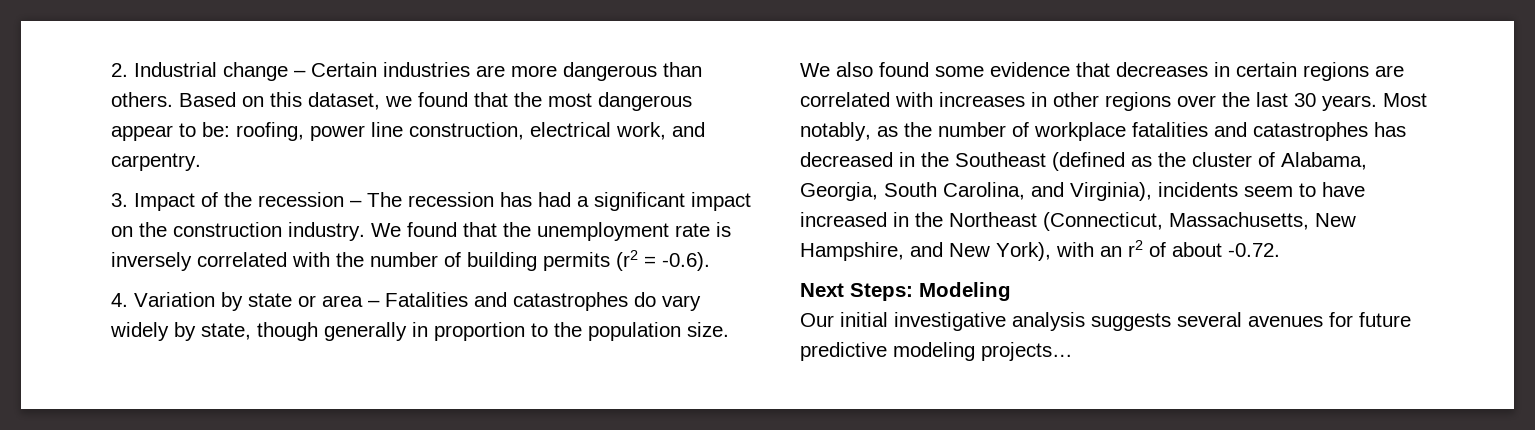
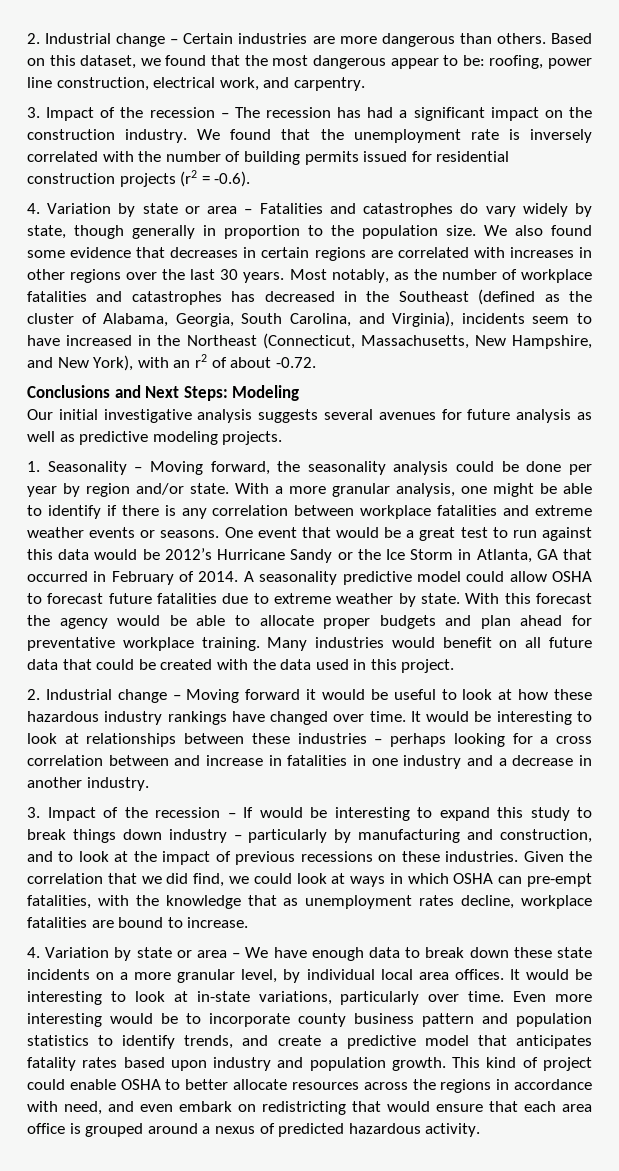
(610, 261) none -> [363,151,510,162] [27,173,176,187] issued for residential construction projects
(1280, 250) none -> [27,385,141,398] Conclusions and
[800,342,1073,361] predictive modeling projects… -> [516,409,592,423] [27,431,283,445] [27,461,592,475] [27,483,592,497] [27,505,593,519] [27,527,593,541] [27,548,592,563] [27,571,593,585] [27,593,592,607] [27,615,592,629] [27,637,592,651] [27,659,455,673] [27,689,592,703] [27,711,592,725] [27,733,593,747] [27,755,593,769] [27,777,149,791] [27,807,592,821] [27,829,592,843] [27,851,592,865] [27,873,592,887] [27,895,592,909] [27,917,249,928] [27,947,592,961] [27,969,592,983] [27,991,592,1005] [27,1013,592,1027] [27,1035,593,1049] [27,1057,592,1071] [27,1079,592,1093] [27,1101,592,1115] [27,1123,481,1137] analysis as well as predictive modeling projects. // 1. Seasonality – Moving forward, the seasonality analysis could be done per year by region and/or state. With a more granular analysis, one might be able to identify if there is any correlation between workplace fatalities and extreme weather events or seasons. One event that would be a great test to run against this data would be 2012’s Hurricane Sandy or the Ice Storm in Atlanta, GA that occurred in February of 2014. A seasonality predictive model could allow OSHA to forecast future fatalities due to extreme weather by state. With this forecast the agency would be able to allocate proper budgets and plan ahead for preventative workplace training. Many industries would benefit on all future data that could be created with the data used in this project. // 2. Industrial change – Moving forward it would be useful to look at how these hazardous industry rankings have changed over time. It would be interesting to look at relationships between these industries – perhaps looking for a cross correlation between and increase in fatalities in one industry and a decrease in another industry. // 3. Impact of the recession – If would be interesting to expand this study to break things down industry – particularly by manufacturing and construction, and to look at the impact of previous recessions on these industries. Given the correlation that we did find, we could look at ways in which OSHA can pre-empt fatalities, with the knowledge that as unemployment rates decline, workplace fatalities are bound to increase. // 4. Variation by state or area – We have enough data to break down these state incidents on a more granular level, by individual local area offices. It would be interesting to look at in-state variations, particularly over time. Even more interesting would be to incorporate county business pattern and population statistics to identify trends, and create a predictive model that anticipates fatality rates based upon industry and population growth. This kind of project could enable OSHA to better allocate resources across the regions in accordance with need, and even embark on redistricting that would ensure that each area office is grouped around a nexus of predicted hazardous activity.

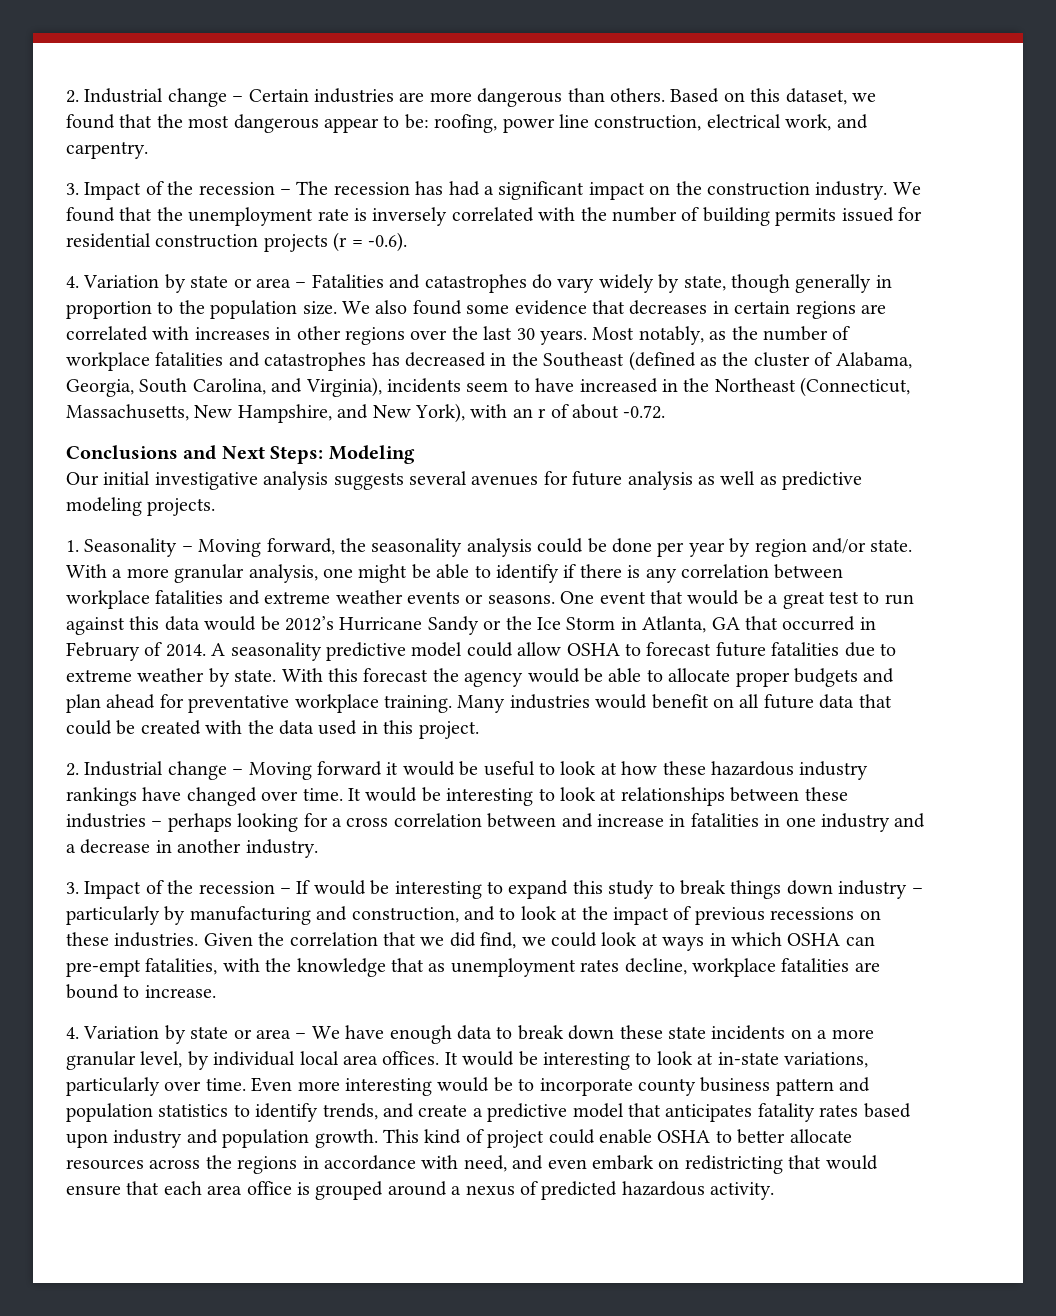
[180,170,198,187] (r2 -> [333,232,348,252] (r
[194,354,207,368] r2 -> [538,408,547,418] r

